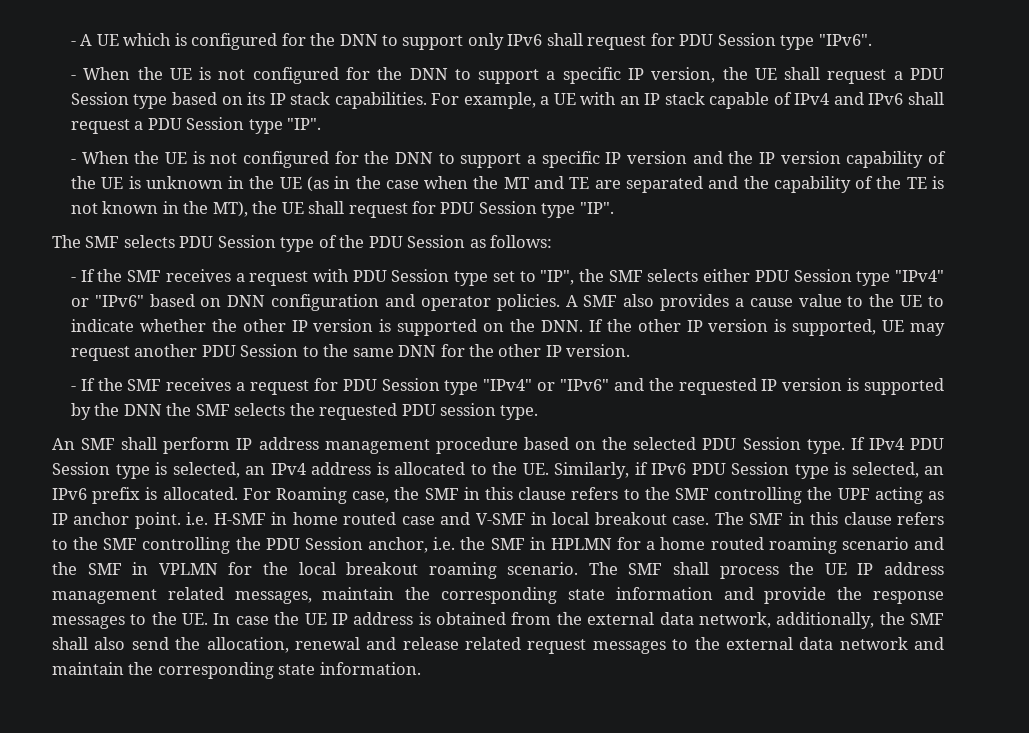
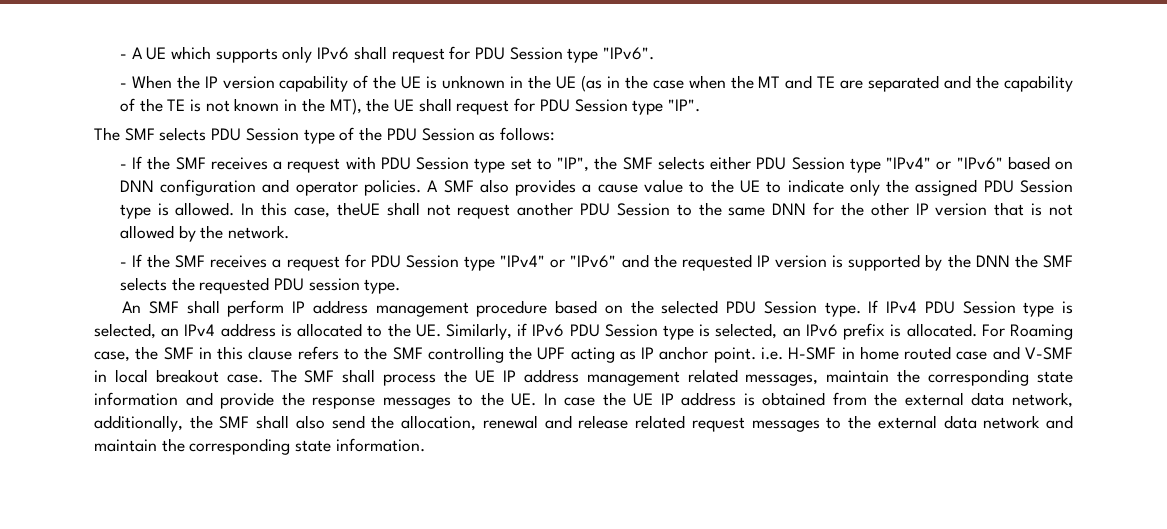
[174,33,464,50] is configured for the DNN to support -> [215,48,278,63] supports
[169,67,945,84] [70,92,944,109] [70,117,322,134] [70,151,754,168] UE is not configured for the DNN to support a specific IP version, the UE shall request a PDU Session type based on its IP stack capabilities. For example, a UE with an IP stack capable of IPv4 and IPv6 shall request a PDU Session type "IP". // - When the UE is not configured for the DNN to support a specific IP version and the -> (200, 82) none
[139,319,946,336] whether the other IP version is supported on the DNN. If the other IP version is supported, UE may -> [849,179,1073,196] [119,202,451,219] only the assigned PDU Session type is allowed. In this case, theUE shall not
[566,344,631,357] version. -> [935,202,1073,216] [119,225,289,242] version that is not allowed by the network.
[788,512,945,525] [52,537,944,554] [52,562,663,579] in this clause refers to the SMF controlling the PDU Session anchor, i.e. the SMF in HPLMN for a home routed roaming scenario and the SMF in VPLMN for the local breakout roaming scenario. The SMF -> (335, 376) none

